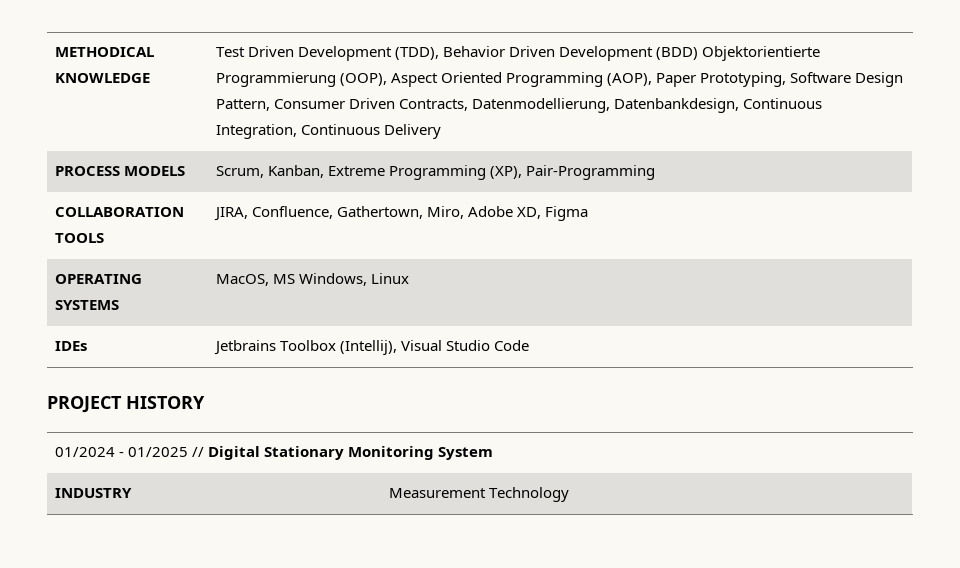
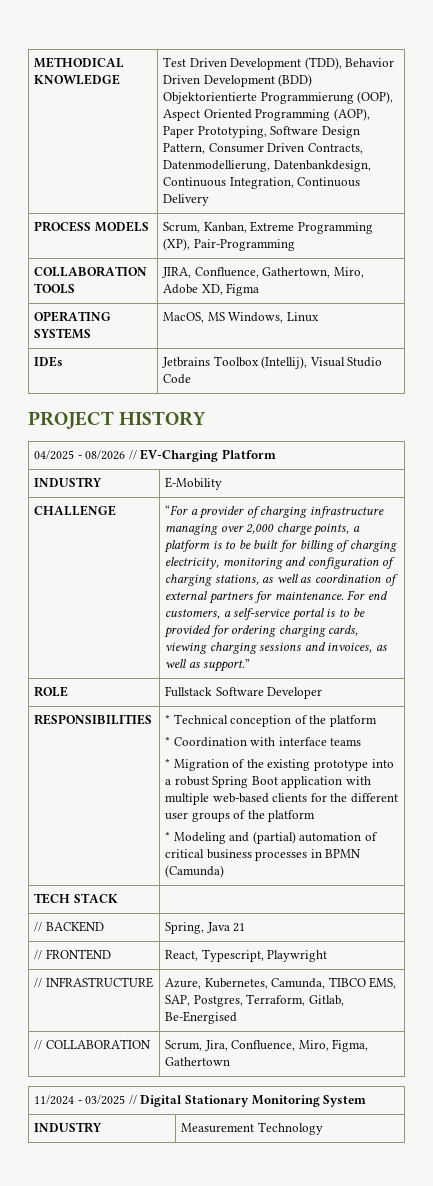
[54,447,188,457] 01/2024 - 01/2025 -> [34,449,276,462] [34,477,103,488] [165,477,223,490] [34,505,117,516] [165,505,384,519] [165,523,360,536] [164,540,397,553] [165,557,396,569] [165,574,398,586] [165,590,388,604] [165,608,365,621] [164,625,359,638] [165,642,387,654] [165,659,251,672] [34,686,69,697] [165,686,323,699] [34,714,153,725] [165,714,377,727] [165,736,362,747] [165,758,394,771] [165,776,371,788] [165,793,398,805] [165,810,316,822] [165,831,378,844] [165,849,362,861] [165,865,225,878] [34,893,118,904] [34,921,104,932] [165,922,246,934] [34,949,111,960] [165,949,328,962] [34,977,153,988] [165,977,397,989] [165,994,344,1007] [165,1011,238,1024] [34,1039,151,1050] [165,1039,369,1052] [165,1057,231,1066] [34,1095,126,1105] 04/2025 - 08/2026 // EV-Charging Platform // INDUSTRY | E-Mobility // CHALLENGE | “For a provider of charging infrastructure managing over 2,000 charge points, a platform is to be built for billing of charging electricity, monitoring and configuration of charging stations, as well as coordination of external partners for maintenance. For end customers, a self-service portal is to be provided for ordering charging cards, viewing charging sessions and invoices, as well as support.” // ROLE | Fullstack Software Developer // RESPONSIBILITIES | * Technical conception of the platform // * Coordination with interface teams // * Migration of the existing prototype into a robust Spring Boot application with multiple web-based clients for the different user groups of the platform // * Modeling and (partial) automation of critical business processes in BPMN (Camunda) // TECH STACK | // // BACKEND | Spring, Java 21 // // FRONTEND | React, Typescript, Playwright // // INFRASTRUCTURE | Azure, Kubernetes, Camunda, TIBCO EMS, SAP, Postgres, Terraform, Gitlab, Be-Energised // // COLLABORATION | Scrum, Jira, Confluence, Miro, Figma, Gathertown // 11/2024 - 03/2025

